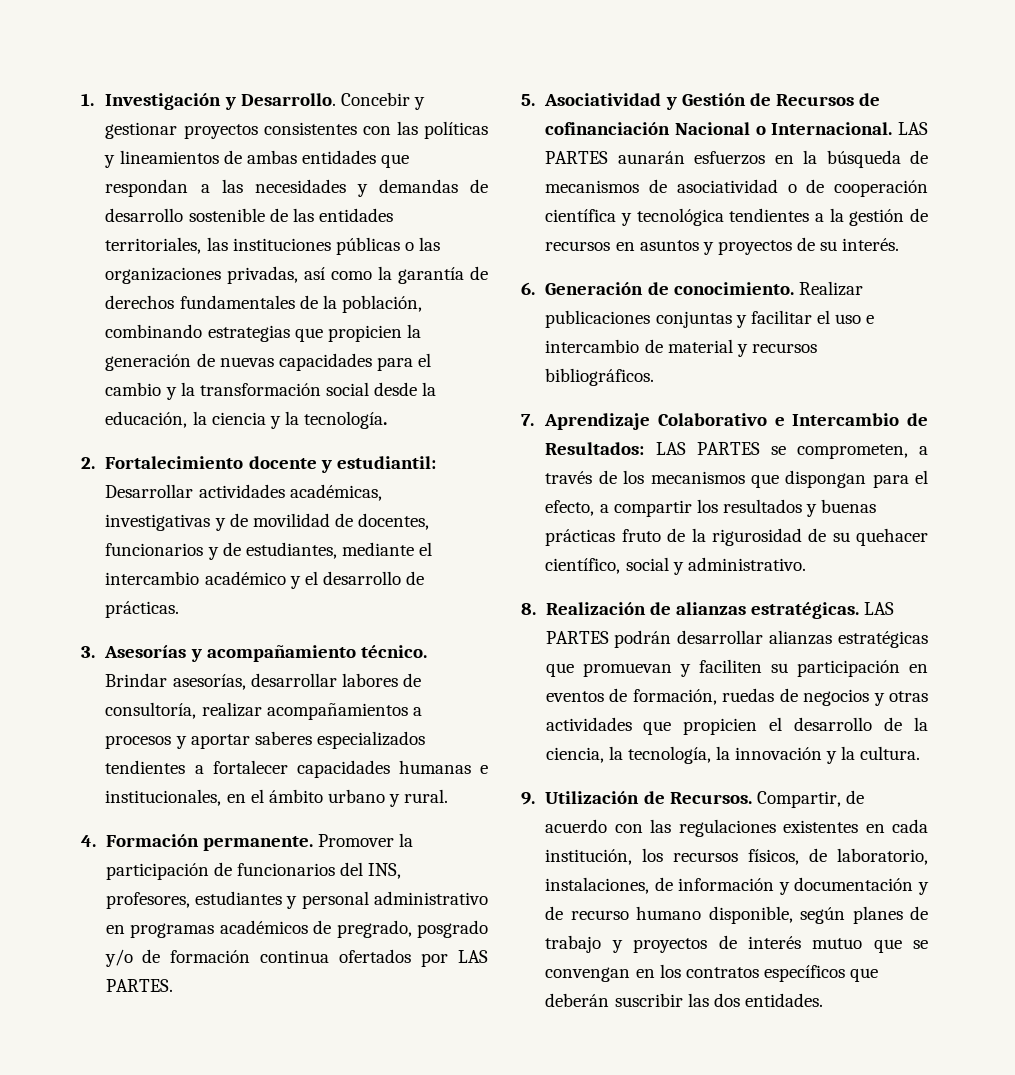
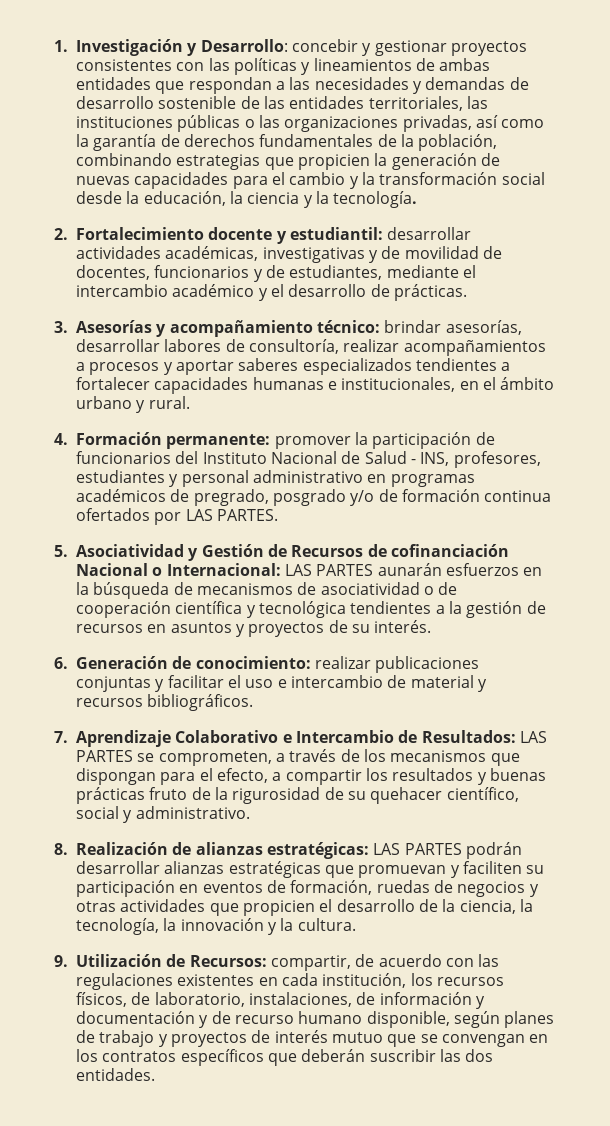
[240,92,410,106] Desarrollo. Concebir -> [200,39,358,52] Desarrollo: concebir
[105,484,194,498] Desarrollar -> [387,227,472,240] desarrollar
[360,645,427,658] [105,673,168,687] técnico. Brindar -> [316,320,442,333] técnico: brindar
[202,834,394,851] permanente. Promover -> [166,434,351,449] permanente: promover
(363, 869) none -> [202,451,416,464] Instituto Nacional de Salud -
[771,122,893,135] Internacional. -> [166,563,281,576] Internacional:
[673,281,863,296] conocimiento. Realizar -> [195,656,371,669] conocimiento: realizar
[750,602,859,619] estratégicas. -> [266,842,369,859] estratégicas:
[669,791,841,808] Recursos. Compartir, -> [189,955,351,971] Recursos: compartir,

